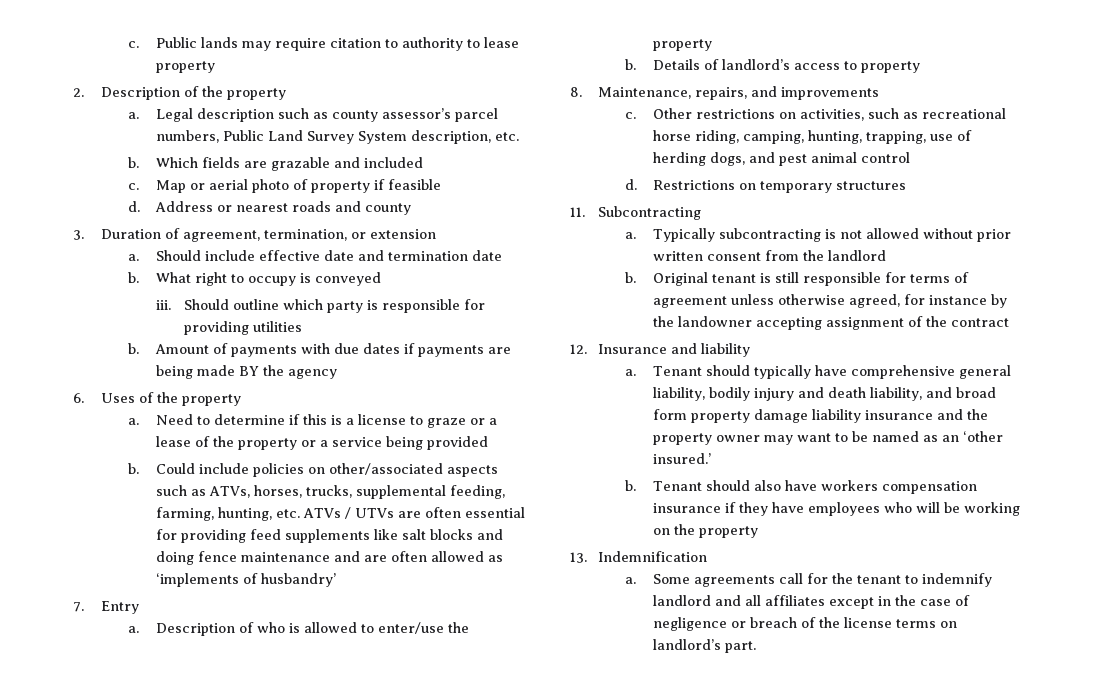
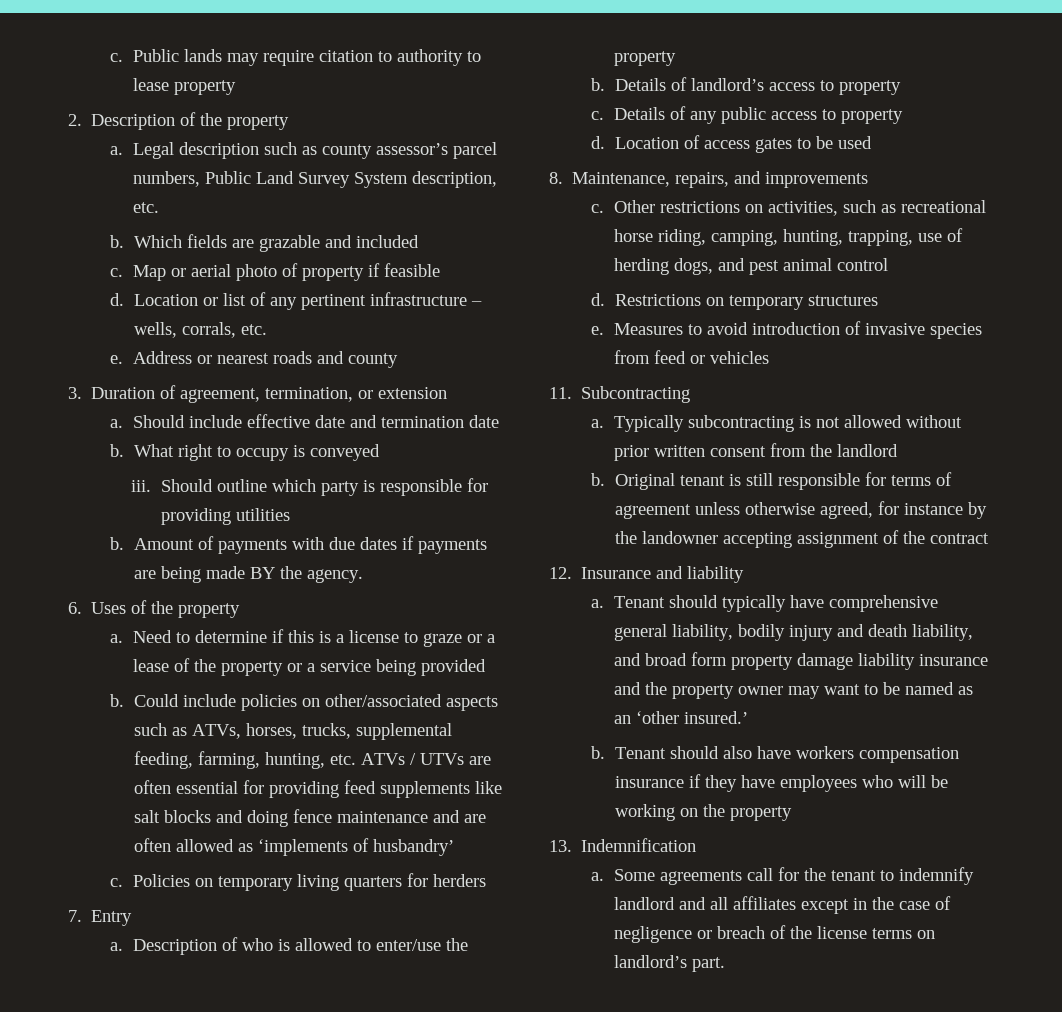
(141, 206) none -> [133,292,482,310] [133,322,267,338] [110,355,124,364] Location or list of any pertinent infrastructure – wells, corrals, etc. // e.
[288,369,338,379] agency -> [306,569,363,583] agency.
(337, 580) none -> [110,873,486,891] // c. Policies on temporary living quarters for herders
(921, 67) none -> [591,106,903,124] [591,135,872,153] // c. Details of any public access to property // d. Location of access gates to be used
(907, 185) none -> [591,321,982,339] [613,350,769,364] // e. Measures to avoid introduction of invasive species from feed or vehicles

